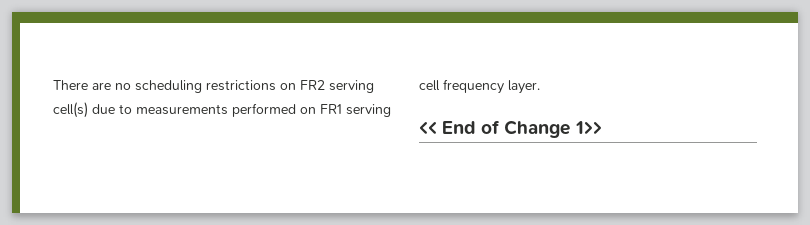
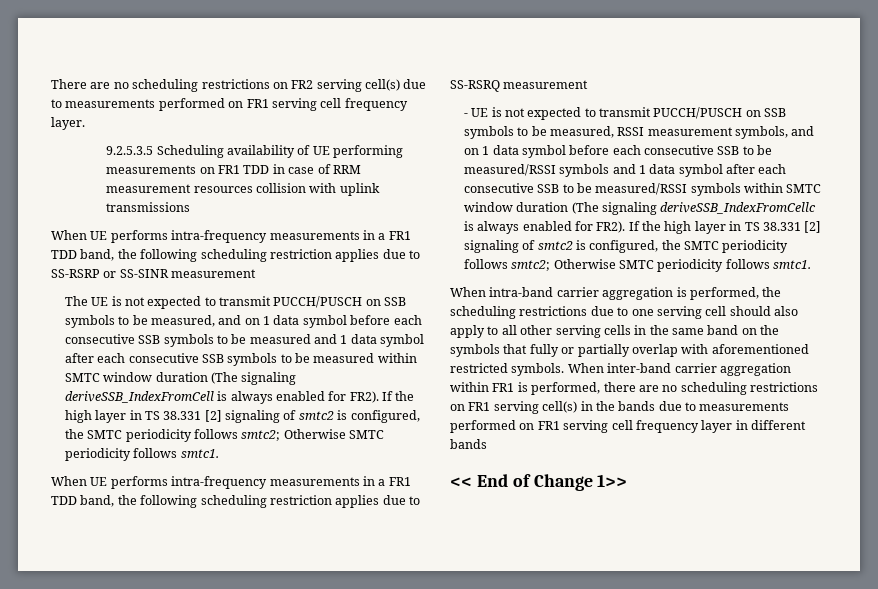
(540, 87) none -> [106,145,404,158] [106,164,361,174] [106,183,380,196] [106,202,191,212] [51,230,411,243] [51,249,420,262] [51,269,257,278] [64,296,407,309] [64,315,422,328] [64,334,425,347] [64,353,417,366] [64,372,297,385] [64,391,415,404] [64,410,420,423] [64,429,385,442] [64,448,219,461] [51,476,411,489] [51,495,420,508] [450,80,589,92] [463,107,787,120] [463,126,815,139] [463,145,773,158] [463,164,787,177] [463,183,822,196] [463,202,817,215] [463,221,822,234] [463,240,789,253] [463,259,812,272] [450,287,782,300] [450,306,798,319] [450,325,780,338] [450,344,809,357] [450,363,791,376] [450,382,818,395] [450,401,790,414] [450,420,806,433] [450,439,487,449] // 9.2.5.3.5 Scheduling availability of UE performing measurements on FR1 TDD in case of RRM measurement resources collision with uplink transmissions // When UE performs intra-frequency measurements in a FR1 TDD band, the following scheduling restriction applies due to SS-RSRP or SS-SINR measurement // The UE is not expected to transmit PUCCH/PUSCH on SSB symbols to be measured, and on 1 data symbol before each consecutive SSB symbols to be measured and 1 data symbol after each consecutive SSB symbols to be measured within SMTC window duration (The signaling deriveSSB_IndexFromCell is always enabled for FR2). If the high layer in TS 38.331 [2] signaling of smtc2 is configured, the SMTC periodicity follows smtc2; Otherwise SMTC periodicity follows smtc1. // When UE performs intra-frequency measurements in a FR1 TDD band, the following scheduling restriction applies due to SS-RSRQ measurement // - UE is not expected to transmit PUCCH/PUSCH on SSB symbols to be measured, RSSI measurement symbols, and on 1 data symbol before each consecutive SSB to be measured/RSSI symbols and 1 data symbol after each consecutive SSB to be measured/RSSI symbols within SMTC window duration (The signaling deriveSSB_IndexFromCellc is always enabled for FR2). If the high layer in TS 38.331 [2] signaling of smtc2 is configured, the SMTC periodicity follows smtc2; Otherwise SMTC periodicity follows smtc1. // When intra-band carrier aggregation is performed, the scheduling restrictions due to one serving cell should also apply to all other serving cells in the same band on the symbols that fully or partially overlap with aforementioned restricted symbols. When inter-band carrier aggregation within FR1 is performed, there are no scheduling restrictions on FR1 serving cell(s) in the bands due to measurements performed on FR1 serving cell frequency layer in different bands

